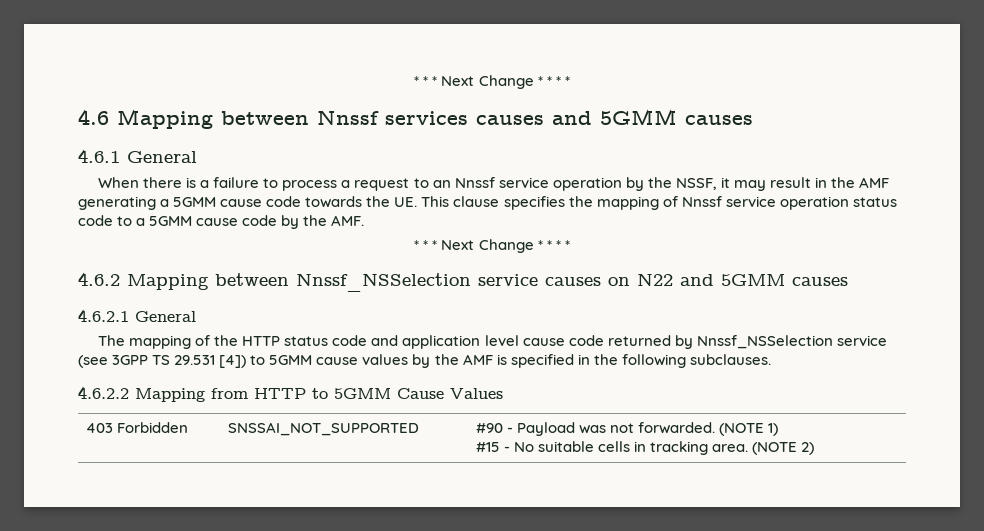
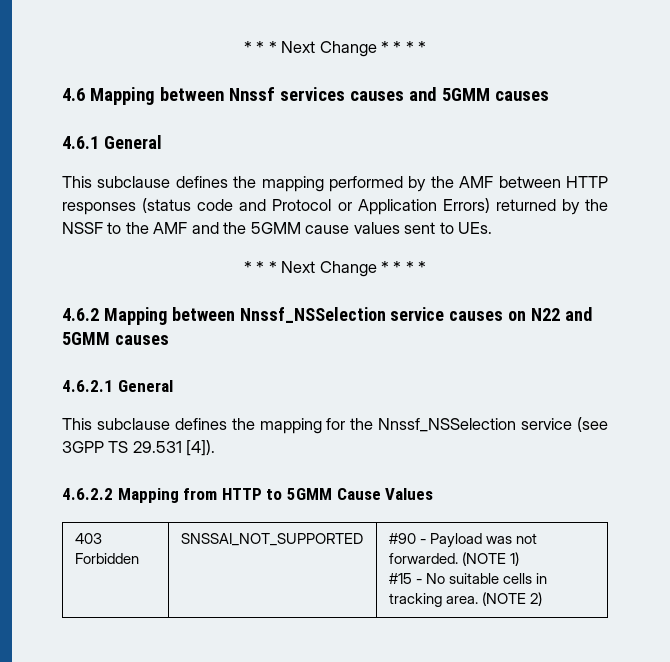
[98,177,890,191] [78,196,897,210] [78,215,365,229] When there is a failure to process a request to an Nnssf service operation by the NSSF, it may result in the AMF generating a 5GMM cause code towards the UE. This clause specifies the mapping of Nnssf service operation status code to a 5GMM cause code by the AMF. -> [62,176,608,192] [62,198,609,215] [62,222,493,234] This subclause defines the mapping performed by the AMF between HTTP responses (status code and Protocol or Application Errors) returned by the NSSF to the AMF and the 5GMM cause values sent to UEs.
[98,335,693,349] The mapping of the HTTP status code and application level cause code returned by -> [62,418,374,434] This subclause defines the mapping for the
[219,354,771,368] [4]) to 5GMM cause values by the AMF is specified in the following subclauses. -> [186,440,216,456] [4]).

